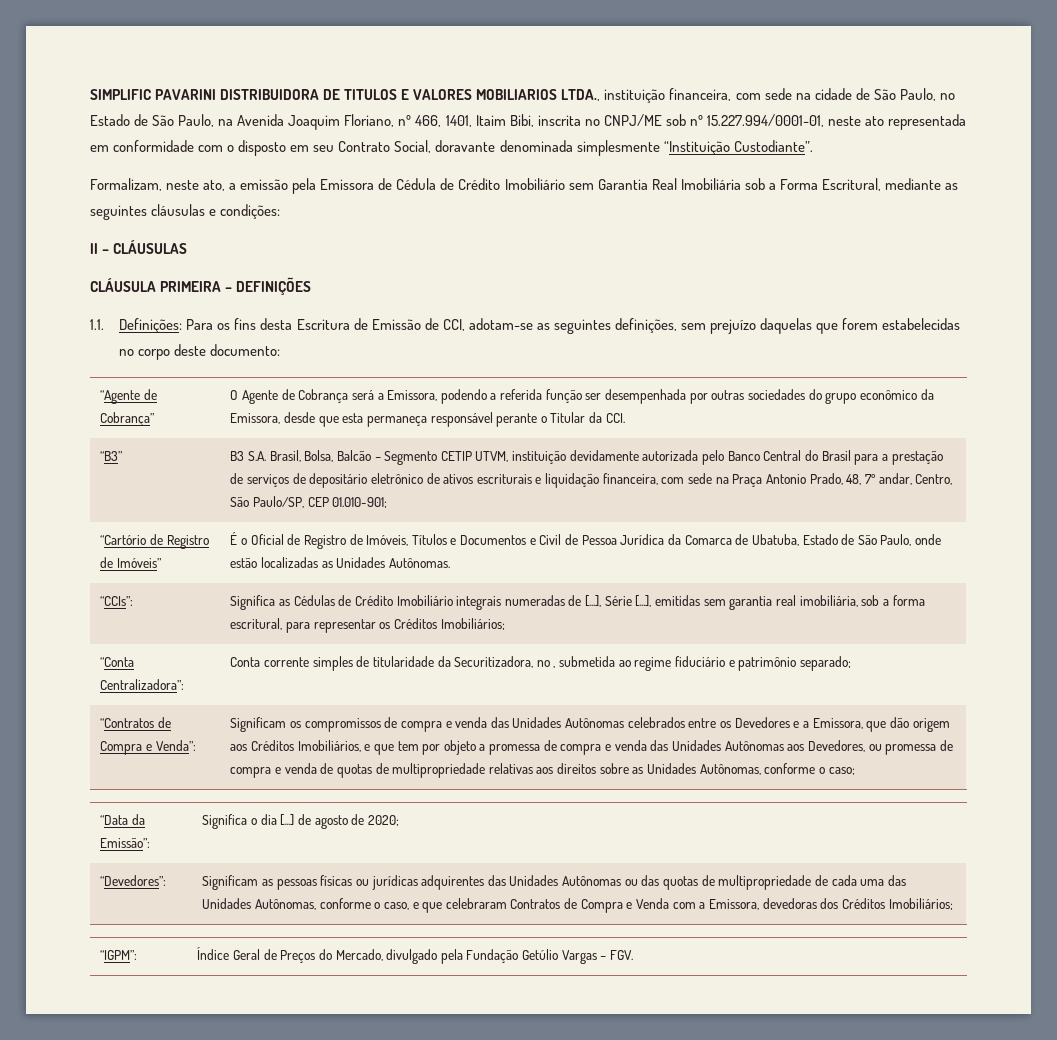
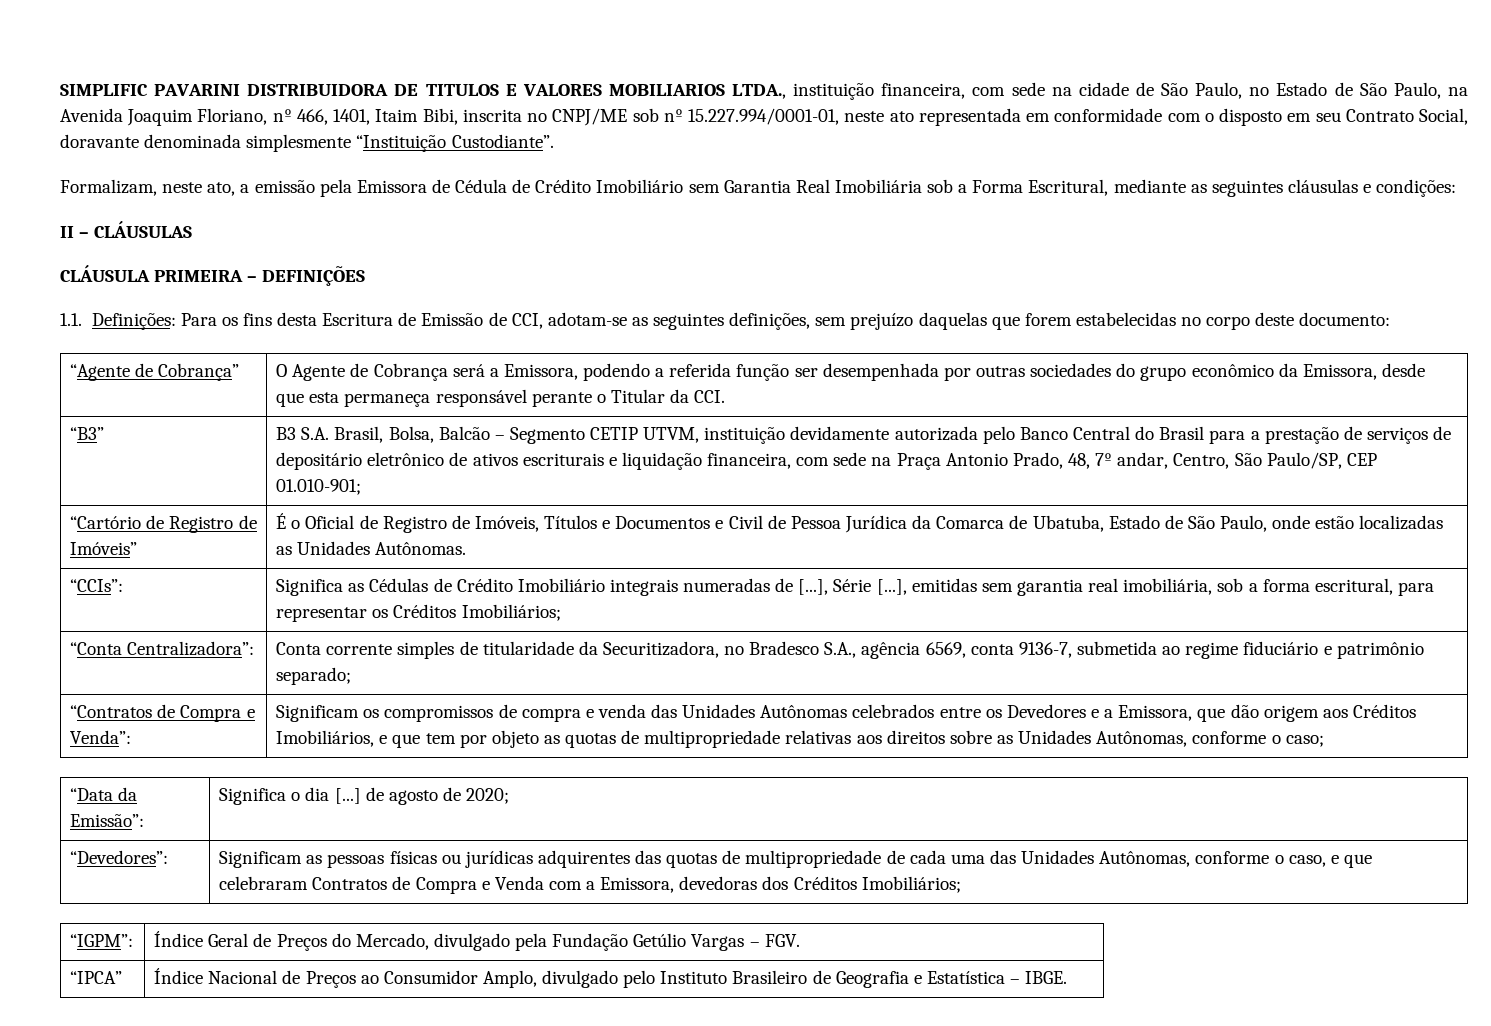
[553,666,556,668] , -> [749,641,1072,659] Bradesco S.A., agência 6569, conta 9136-7,
[479,740,953,755] [230,763,334,778] a promessa de compra e venda das Unidades Autônomas aos Devedores, ou promessa de compra e venda de -> [543,735,560,744] as
[509,875,660,886] Unidades Autônomas ou das -> (662, 857) none
(634, 955) none -> [70,971,123,984] [154,968,1068,988] // “IPCA” | Índice Nacional de Preços ao Consumidor Amplo, divulgado pelo Instituto Brasileiro de Geografia e Estatística – IBGE.

